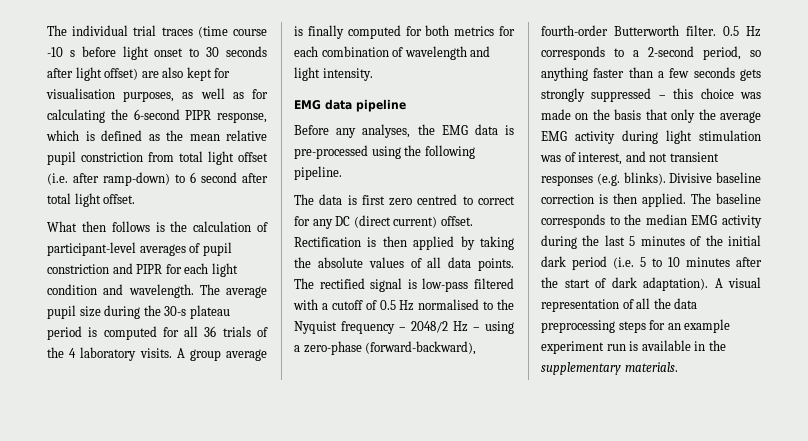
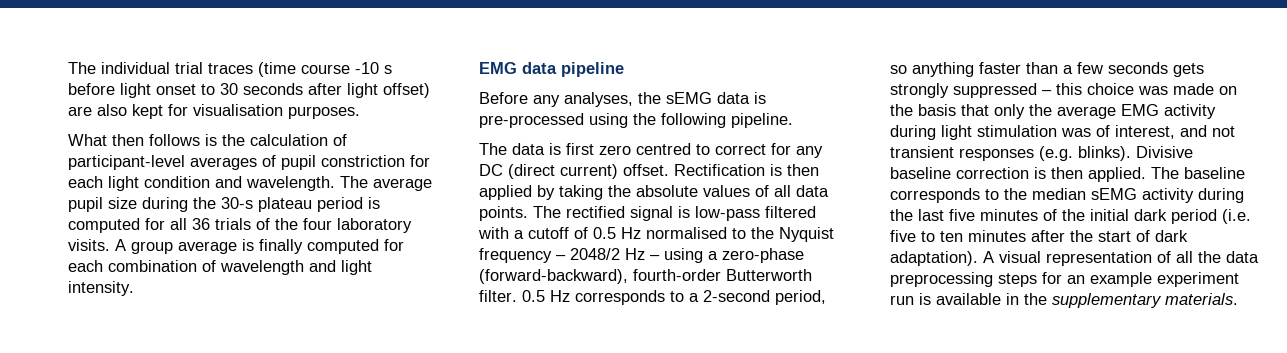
[123,88,268,102] [47,109,267,123] [46,130,267,141] [47,151,268,165] [47,172,268,186] [47,193,136,207] purposes, as well as for calculating the 6-second PIPR response, which is defined as the mean relative pupil constriction from total light offset (i.e. after ramp-down) to 6 second after total light offset. -> [288,106,360,119] purposes.
[112,263,163,274] and PIPR -> (405, 161) none
[69,348,77,358] 4 -> [303,218,332,230] four
[425,25,515,36] both metrics for -> (404, 245) none
[441,125,468,135] EMG -> [666,92,712,104] sEMG
[691,215,718,225] EMG -> [1091,188,1137,200] sEMG
[629,236,636,246] 5 -> [949,209,975,221] five
[640,257,680,267] 5 to 10 -> [890,230,963,242] five to ten

